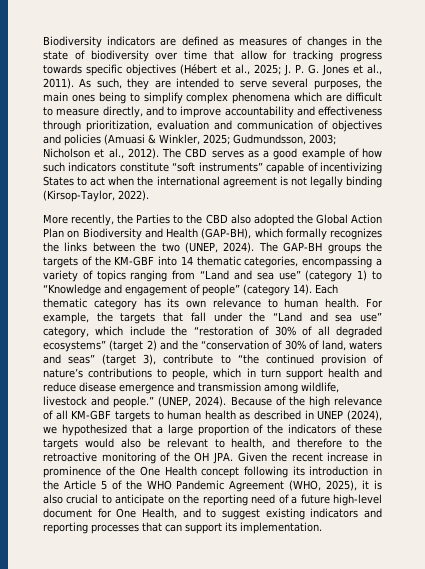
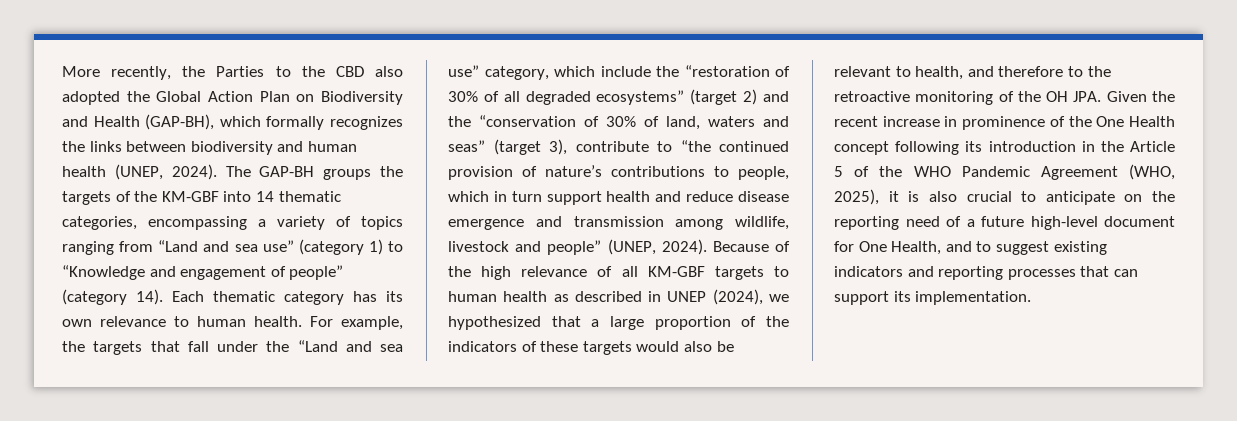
[43,36,383,48] [43,50,382,62] [43,64,382,76] [43,78,382,90] [43,92,382,104] [43,106,382,118] [43,120,382,132] [43,134,336,146] [43,148,382,160] [43,162,382,174] [43,176,382,188] [43,190,149,202] Biodiversity indicators are defined as measures of changes in the state of biodiversity over time that allow for tracking progress towards specific objectives (Hébert et al., 2025; J. P. G. Jones et al., 2011). As such, they are intended to serve several purposes, the main ones being to simplify complex phenomena which are difficult to measure directly, and to improve accountability and effectiveness through prioritization, evaluation and communication of objectives and policies (Amuasi & Winkler, 2025; Gudmundsson, 2003; Nicholson et al., 2012). The CBD serves as a good example of how such indicators constitute “soft instruments” capable of incentivizing States to act when the international agreement is not legally binding (Kirsop-Taylor, 2022). // -> (62, 71) none
[140,242,180,252] the two -> [190,141,357,155] [62,166,106,177] biodiversity and human health
[113,396,155,408] people.” -> [547,240,602,255] people”

